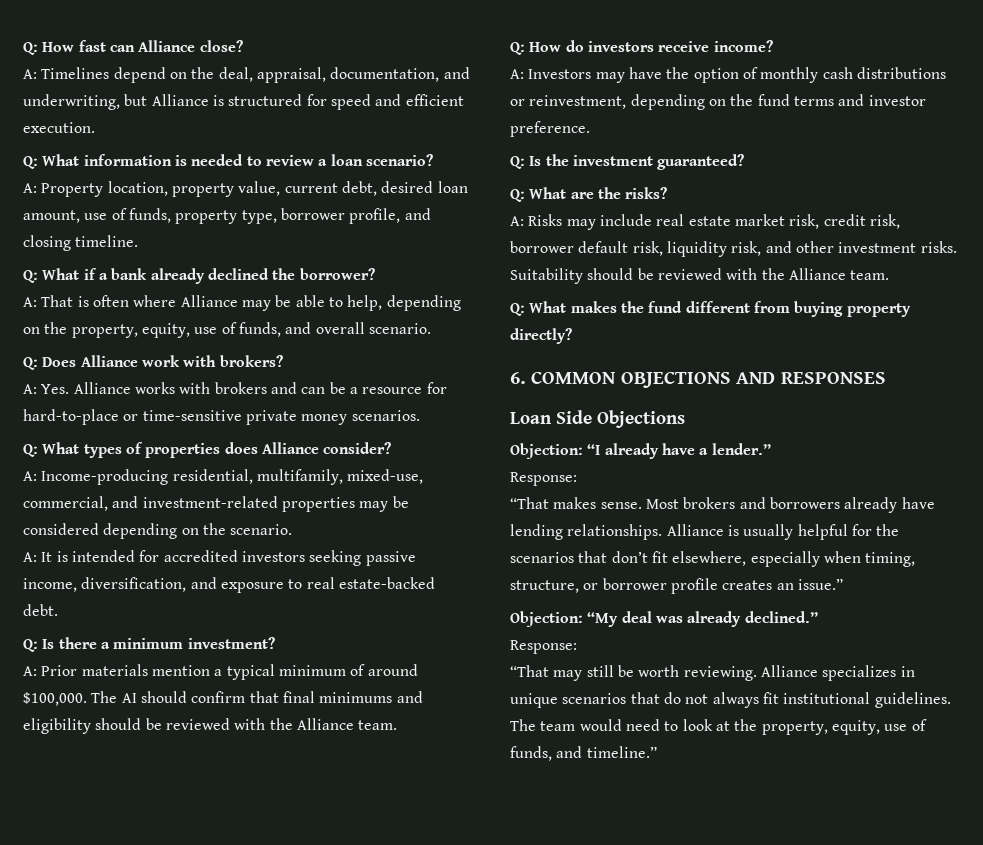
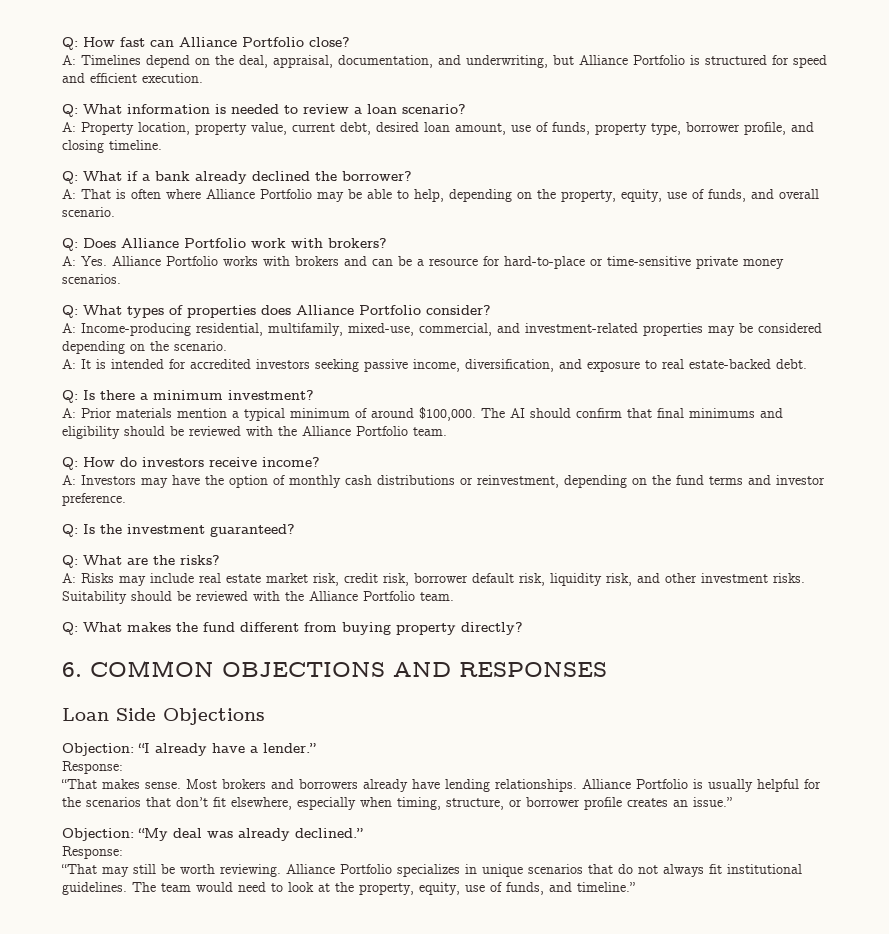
(196, 46) none -> [242,37,304,47] Portfolio
(209, 100) none -> [633,55,685,65] Portfolio
(238, 301) none -> [260,189,312,199] Portfolio
(138, 361) none -> [184,238,246,248] Portfolio
(131, 388) none -> [166,256,218,266] Portfolio
(319, 448) none -> [359,305,421,315] Portfolio
(354, 724) none -> [356,426,408,436] Portfolio
(846, 274) none -> [363,591,415,601] Portfolio
(724, 530) none -> [636,779,688,789] Portfolio
(818, 671) none -> [340,864,392,874] Portfolio

